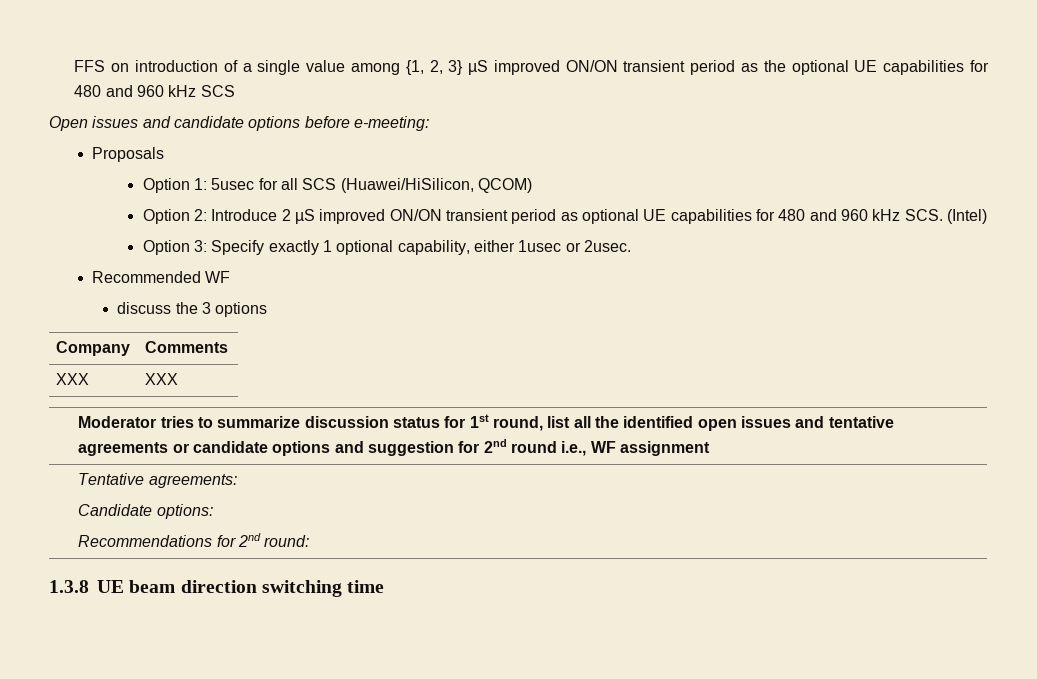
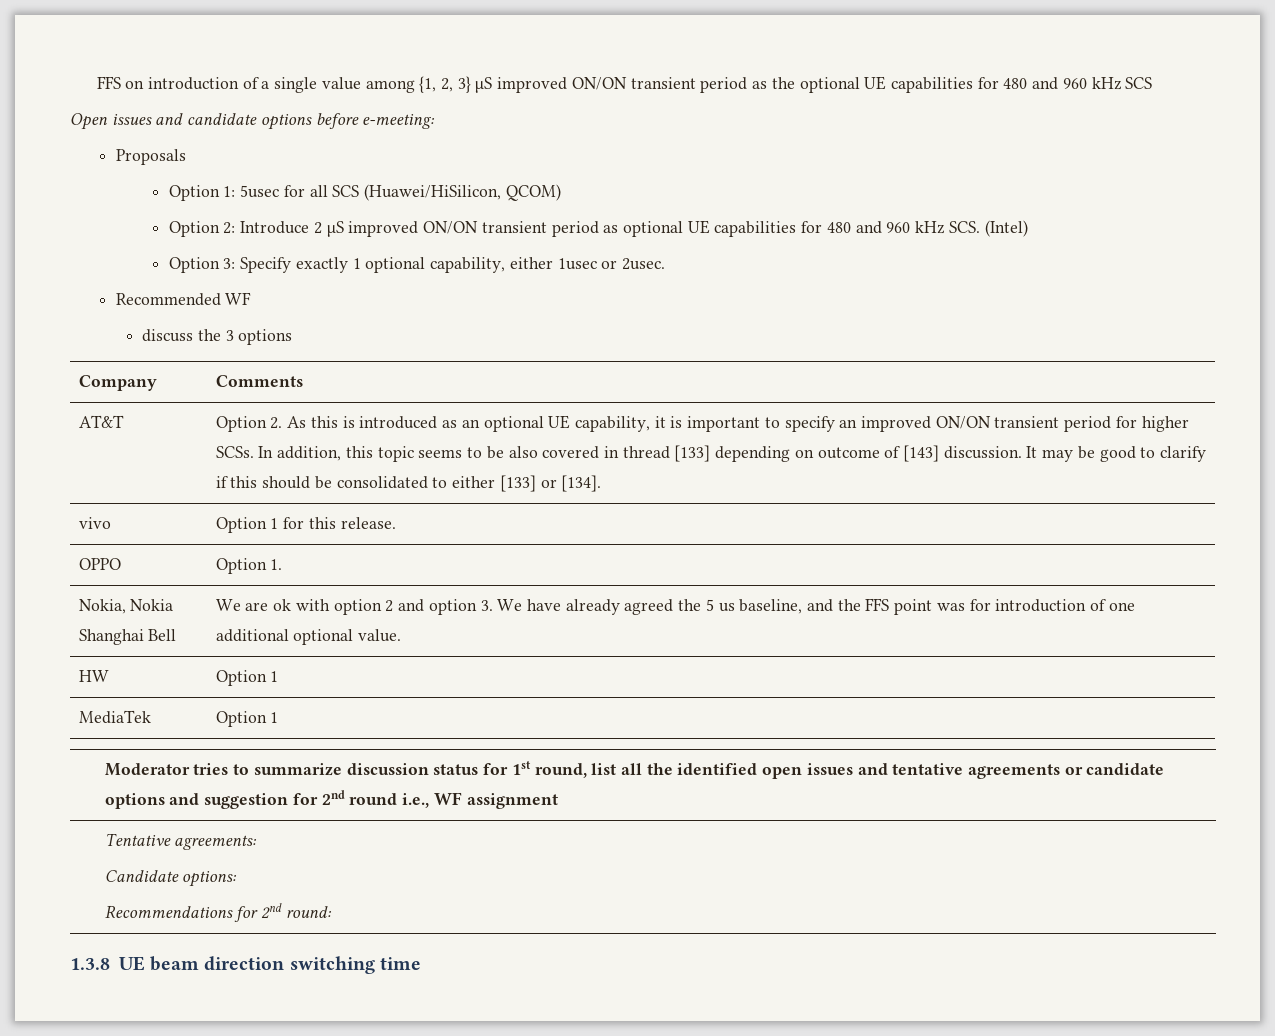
[56,373,90,385] [145,373,179,385] XXX | XXX -> [78,415,124,428] [215,415,1189,432] [215,445,1207,462] [215,475,602,492] [78,517,111,529] [215,517,396,533] [78,558,121,570] [215,558,283,574] [78,599,174,614] [78,629,177,645] [215,598,1135,615] [215,629,402,645] [78,670,109,682] [215,670,279,686] [78,710,151,724] [215,711,279,727] AT&T | Option 2. As this is introduced as an optional UE capability, it is important to specify an improved ON/ON transient period for higher SCSs. In addition, this topic seems to be also covered in thread [133] depending on outcome of [143] discussion. It may be good to clarify if this should be consolidated to either [133] or [134]. // vivo | Option 1 for this release. // OPPO | Option 1. // Nokia, Nokia Shanghai Bell | We are ok with option 2 and option 3. We have already agreed the 5 us baseline, and the FFS point was for introduction of one additional optional value. // HW | Option 1 // MediaTek | Option 1

